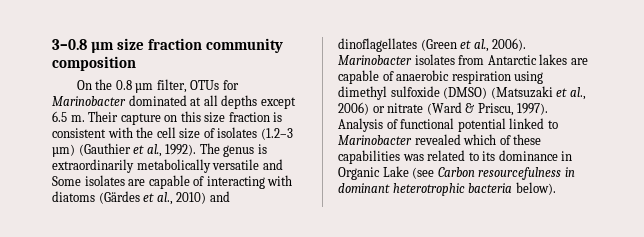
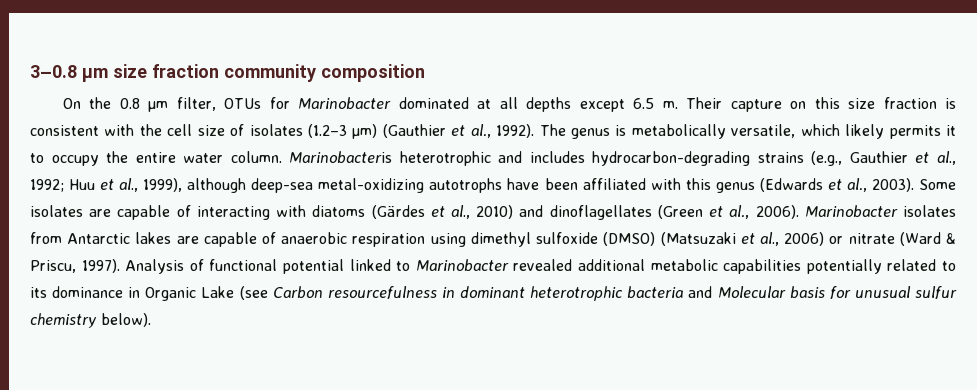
[52,159,283,173] extraordinarily metabolically versatile and -> [631,124,957,139] [30,151,956,166] [30,178,914,193] metabolically versatile, which likely permits it to occupy the entire water column. Marinobacteris heterotrophic and includes hydrocarbon-degrading strains (e.g., Gauthier et al., 1992; Huu et al., 1999), although deep-sea metal-oxidizing autotrophs have been affiliated with this genus (Edwards et al., 2003).
[463,134,542,145] [338,150,424,164] which of these capabilities was -> [578,259,882,274] additional metabolic capabilities potentially
(513, 188) none -> [688,286,958,299] [30,313,97,328] and Molecular basis for unusual sulfur chemistry

